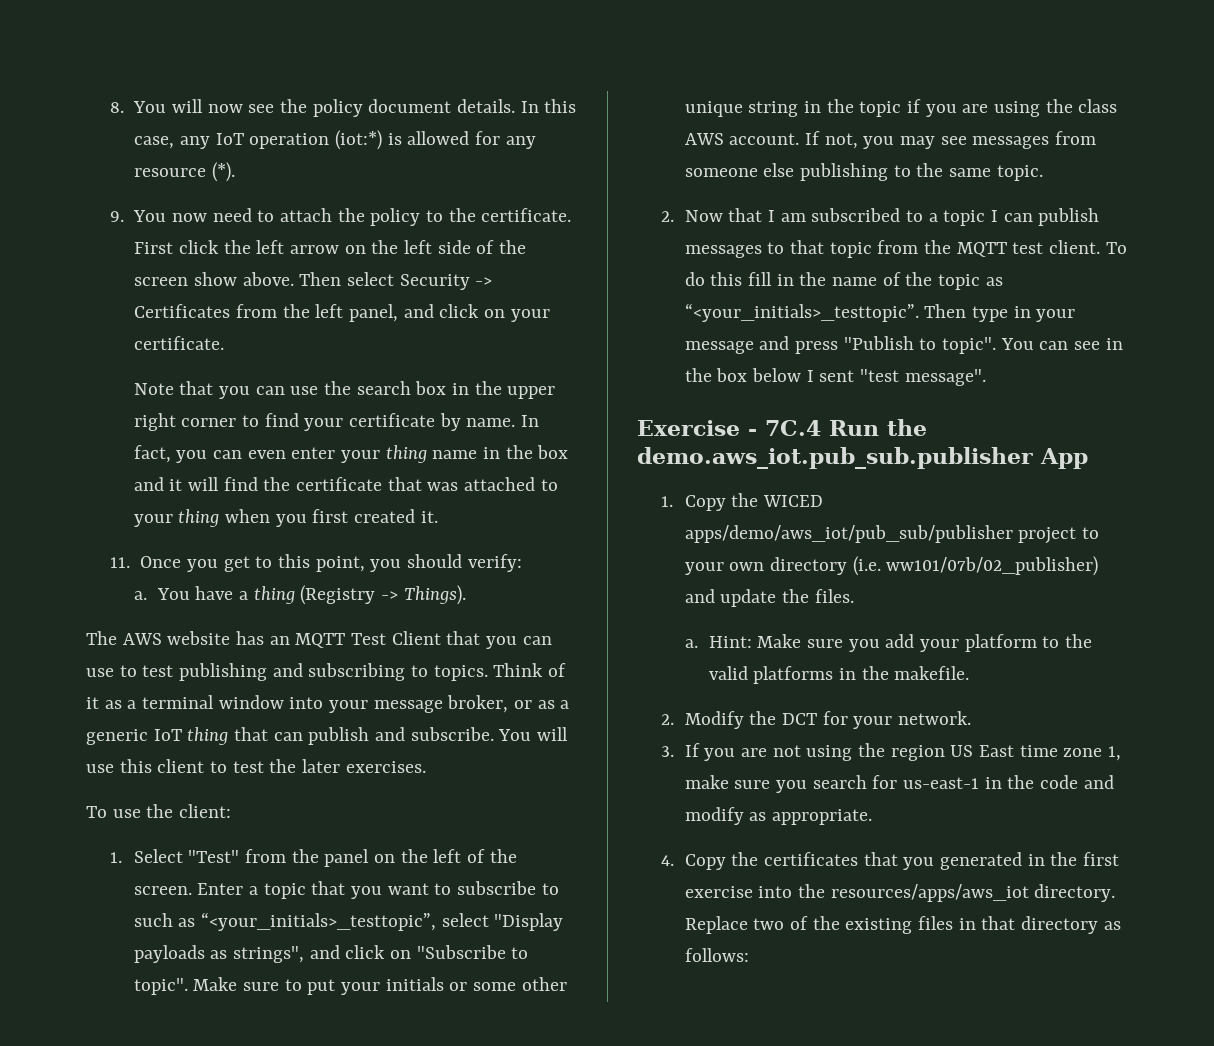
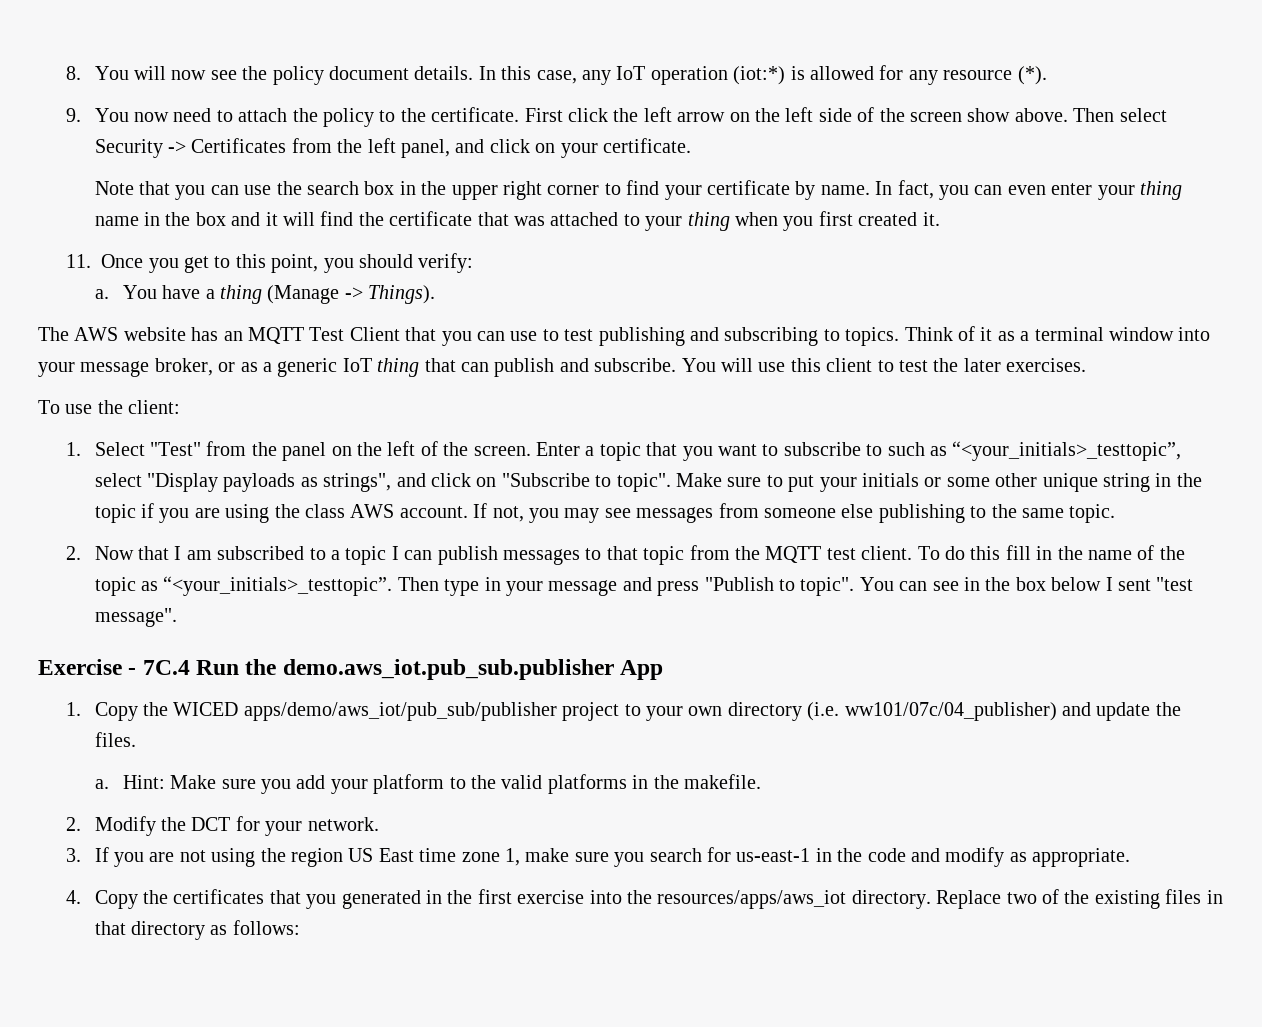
[300,585,376,605] (Registry -> [267,285,340,304] (Manage
[886,556,1099,576] ww101/07b/02_publisher) -> [844,702,1057,721] ww101/07c/04_publisher)

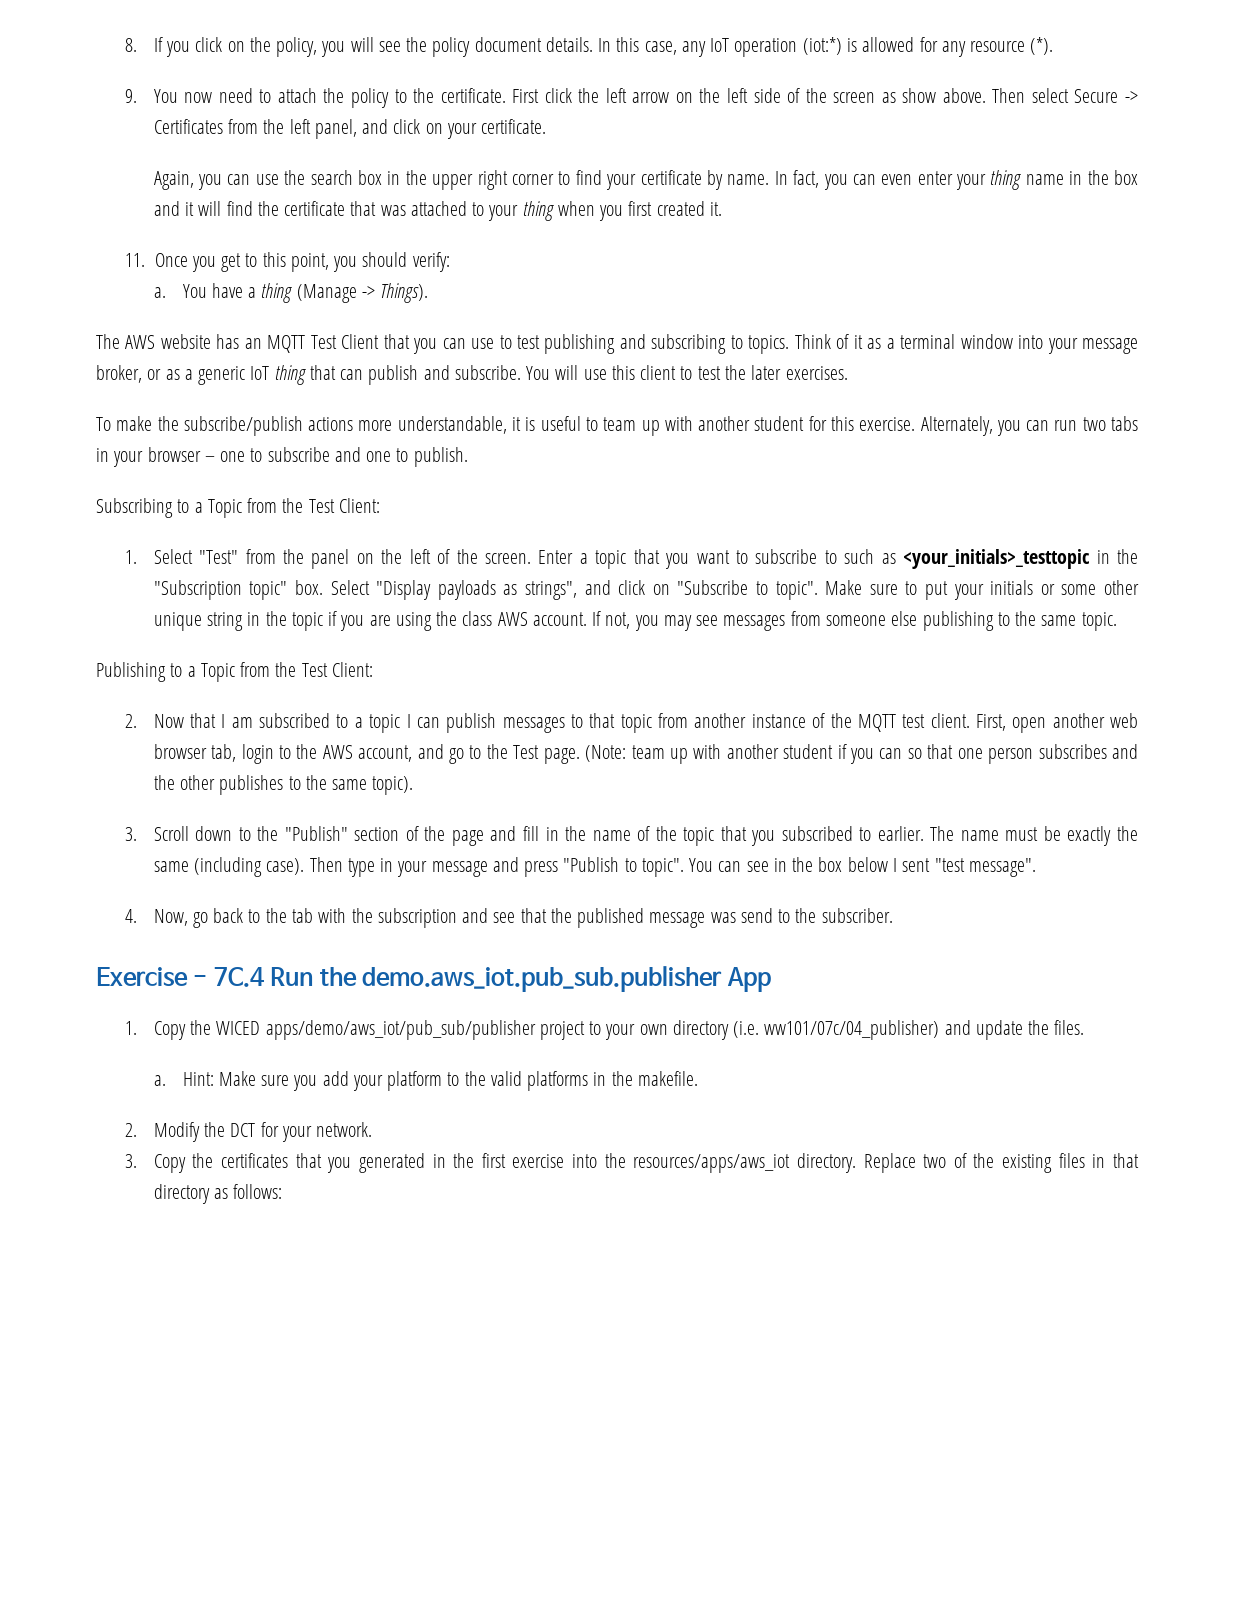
[94,66,207,80] You will now -> [153,37,374,57] If you click on the policy, you will
(962, 117) none -> [881,92,896,103] as
[94,139,163,158] Security -> [1074,89,1119,103] Secure
[94,181,170,195] Note that -> [153,171,194,190] Again,
[65,400,181,414] use the client: -> [116,416,1138,436] [96,447,468,467] [96,498,380,518] make the subscribe/publish actions more understandable, it is useful to team up with another student for this exercise. Alternately, you can run two tabs in your browser – one to subscribe and one to publish. // Subscribing to a Topic from the Test Client:
[952,441,1182,461] [94,473,142,487] “<your_initials>_testtopic”, select -> [903,549,1138,569] [153,580,370,600] <your_initials>_testtopic in the "Subscription topic" box. Select
(1116, 513) none -> [96,662,373,682] // Publishing to a Topic from the Test Client:
(730, 552) none -> [694,713,826,728] another instance of
[917,546,1001,560] To do this -> [975,713,1138,733] [153,744,1138,764] [153,775,414,795] [124,826,517,846] First, open another web browser tab, login to the AWS account, and go to the Test page. (Note: team up with another student if you can so that one person subscribes and the other publishes to the same topic). // 3. Scroll down to the "Publish" section of the page and
[140,576,393,596] as “<your_initials>_testtopic”. -> [720,826,1139,846] [153,857,305,877] that you subscribed to earlier. The name must be exactly the same (including case).
(177, 617) none -> [124,908,893,928] // 4. Now, go back to the tab with the subscription and see that the published message was send to the subscriber.
[94,847,1131,867] [66,890,82,904] If you are not using the region US East time zone 1, make sure you search for us-east-1 in the code and modify as appropriate. // 4. -> (137, 1161) none

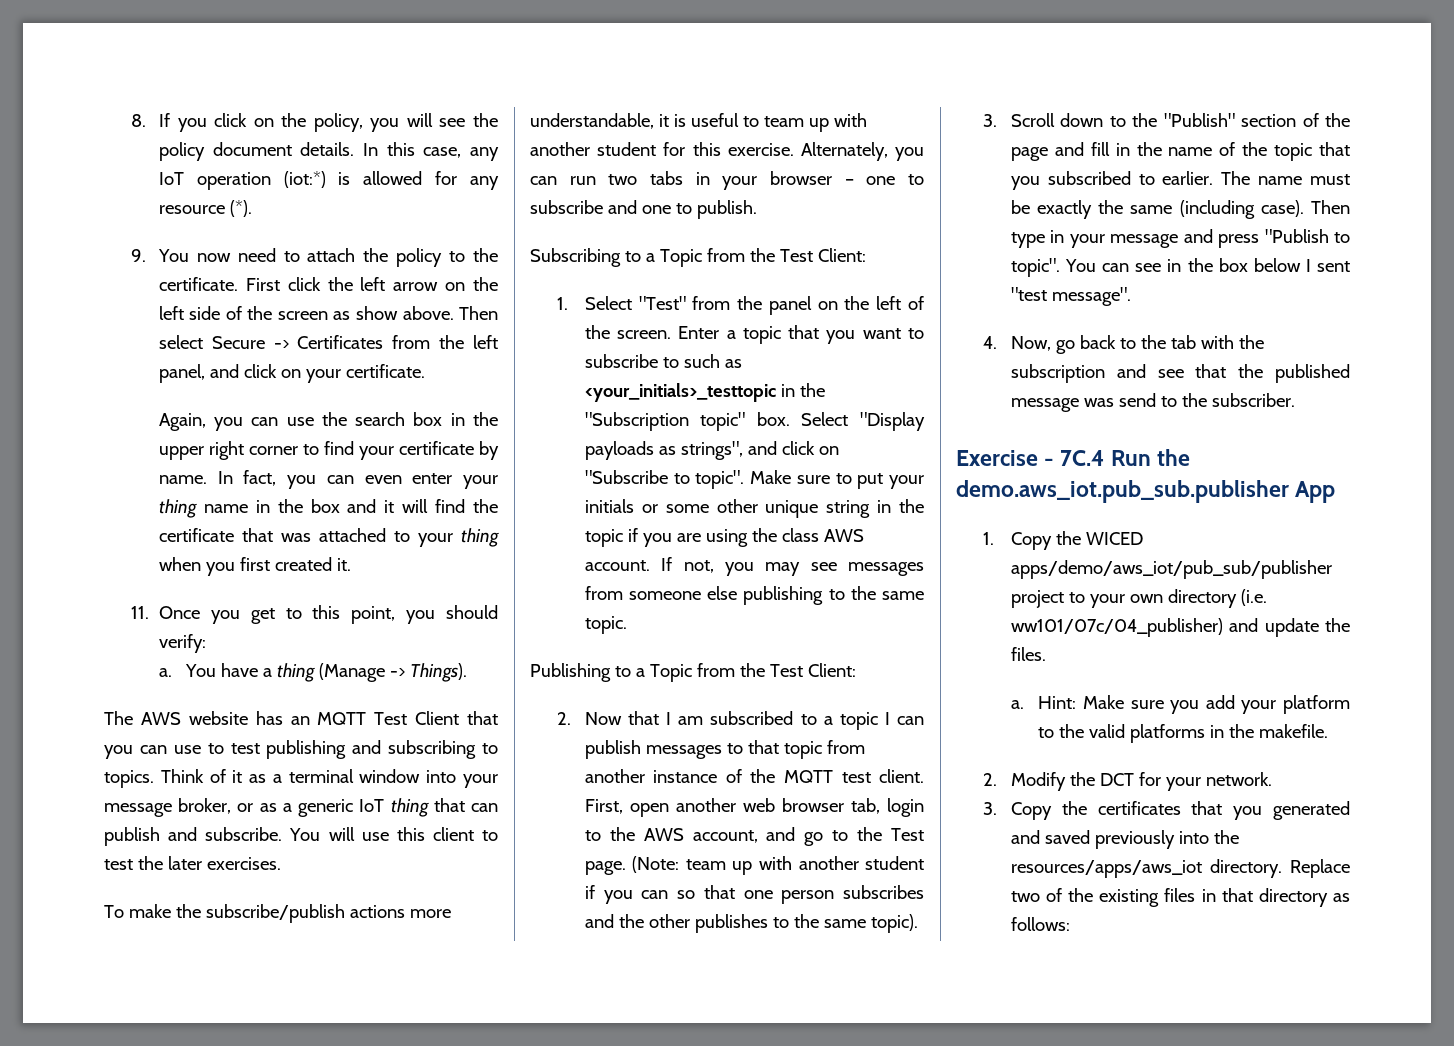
[432,1153,565,1168] in the first exercise -> [1010,830,1175,849] and saved previously

